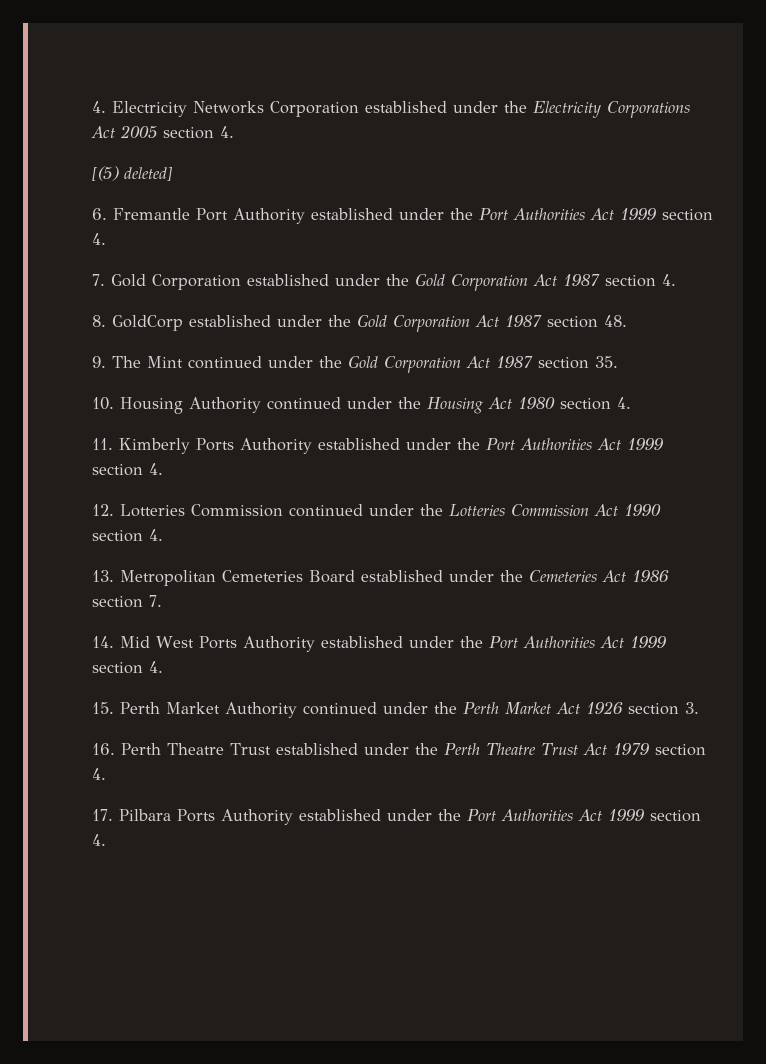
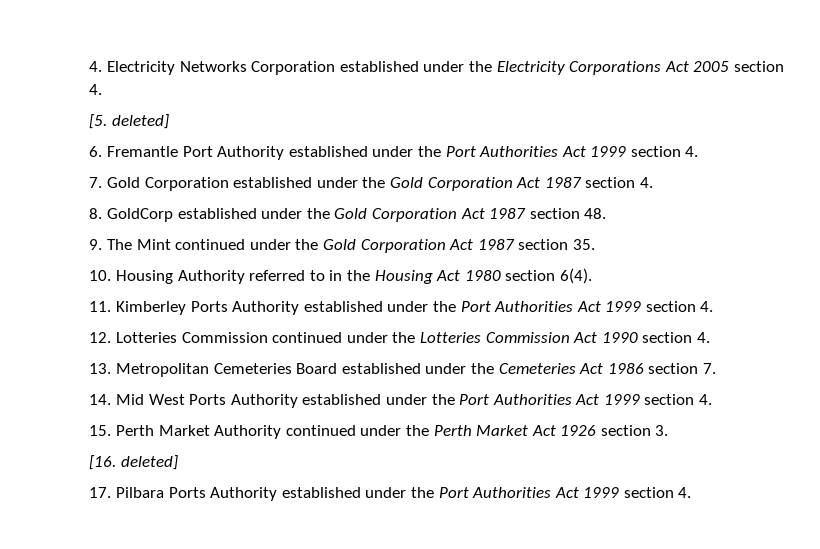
[91,166,119,181] [(5) -> [89,114,108,129] [5.
[266,397,392,410] continued under -> [249,270,343,281] referred to in
[616,397,631,409] 4. -> [559,268,592,284] 6(4).
[118,438,190,454] Kimberly -> [115,301,186,315] Kimberley
[91,743,706,756] [91,768,106,780] 16. Perth Theatre Trust established under the Perth Theatre Trust Act 1979 section 4. -> [89,455,178,470] [16. deleted]

